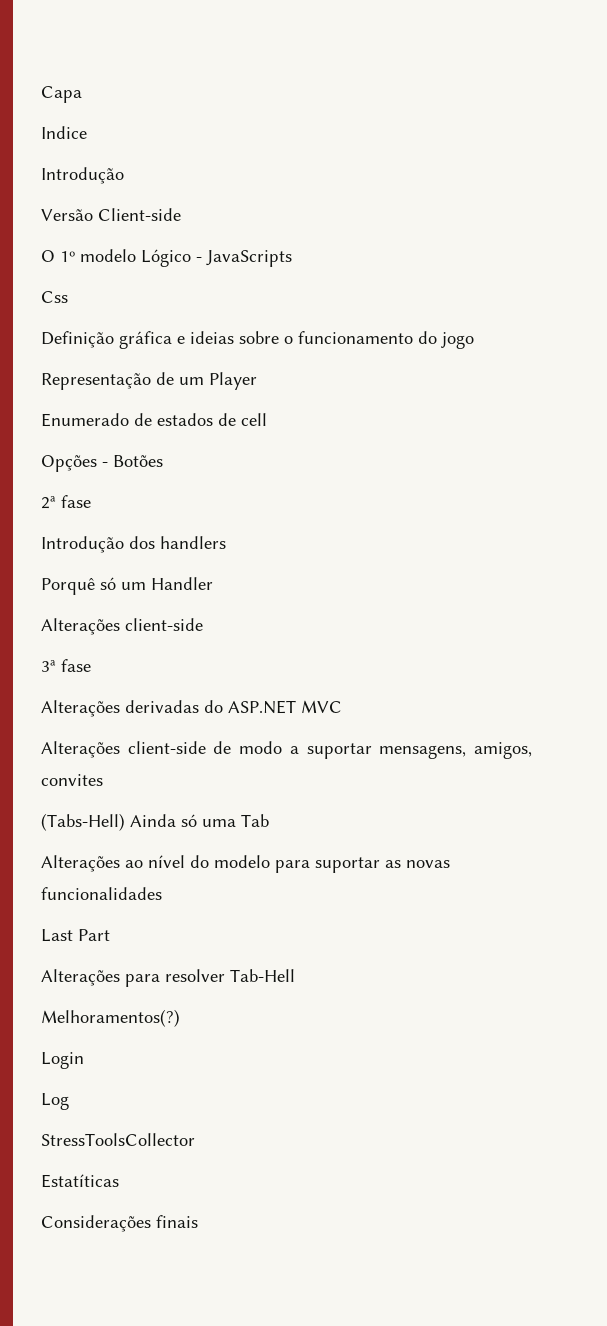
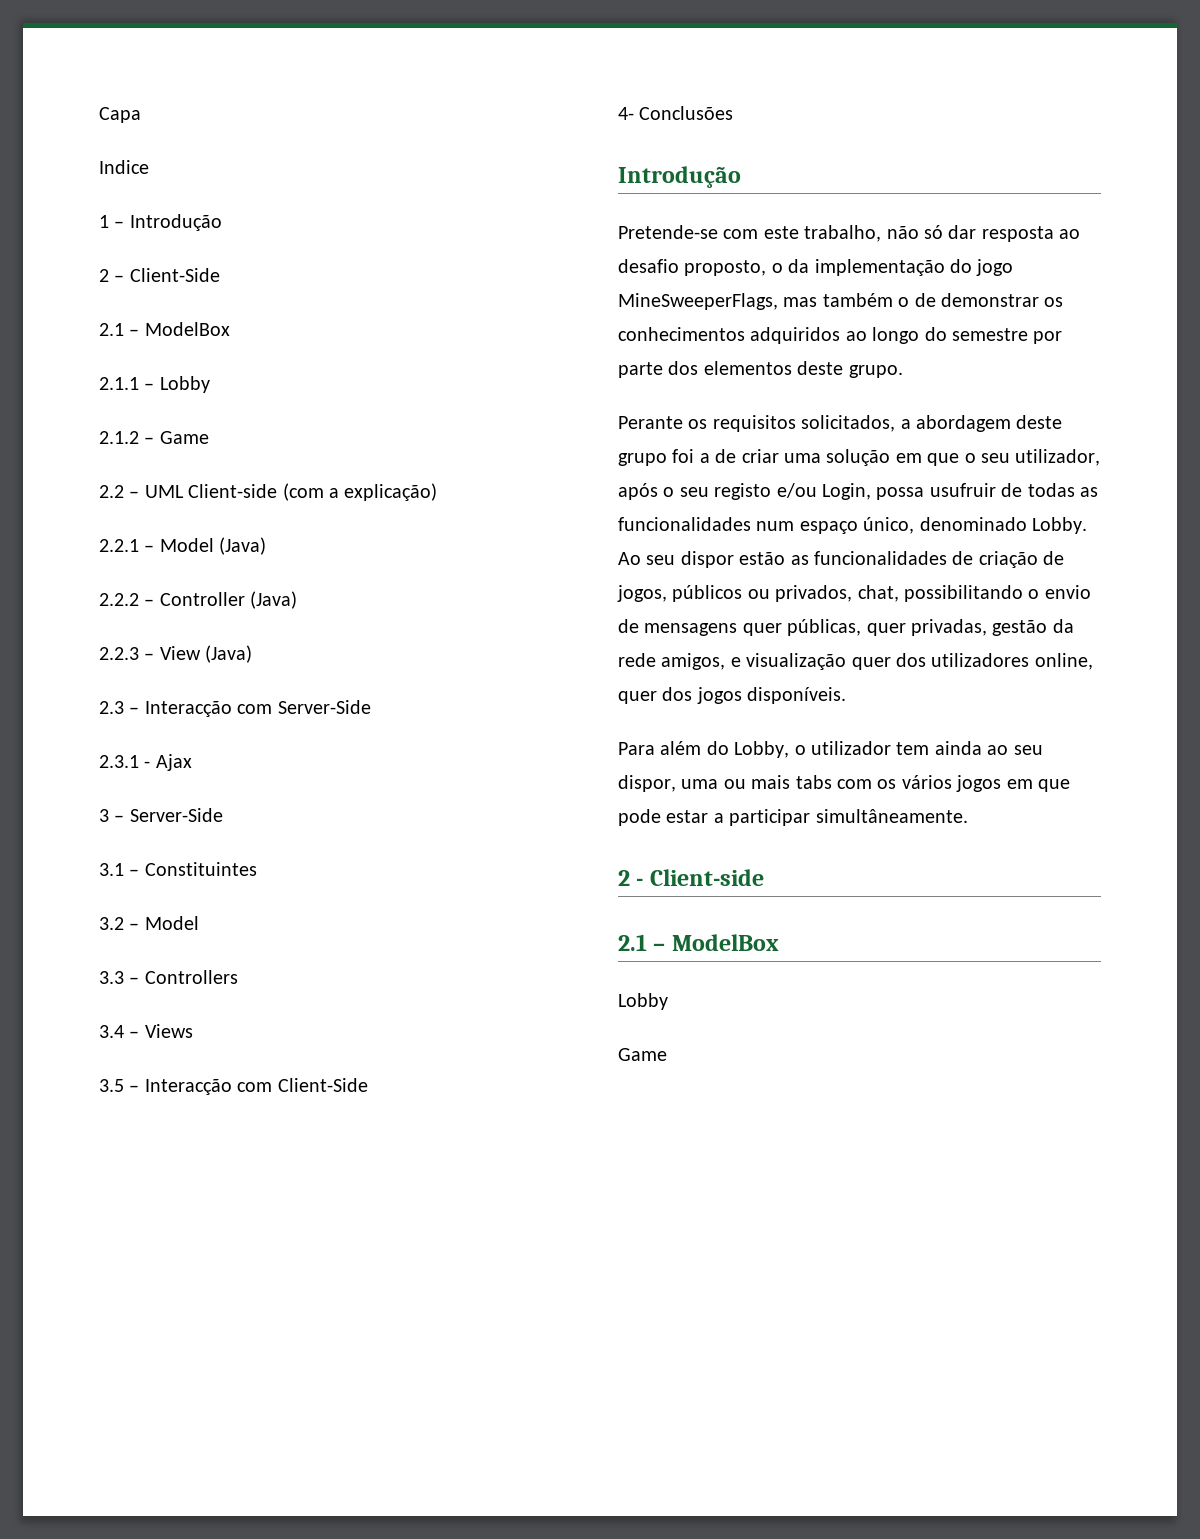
[41,167,124,184] [41,208,181,221] [41,249,292,267] [41,291,68,303] [41,331,474,349] [41,372,257,390] [41,413,267,427] [41,455,163,472] [41,495,91,509] [41,536,226,553] [41,577,213,595] [41,618,203,635] [41,659,91,672] [41,700,342,717] [41,741,532,759] [41,774,103,786] [41,813,269,831] [41,855,450,873] [41,887,162,900] [41,929,110,942] [41,969,295,987] [41,1009,180,1027] [41,1052,84,1069] [41,1093,69,1110] [41,1133,195,1146] [41,1174,119,1188] [41,1215,198,1232] Introdução // Versão Client-side // O 1º modelo Lógico - JavaScripts // Css // Definição gráfica e ideias sobre o funcionamento do jogo // Representação de um Player // Enumerado de estados de cell // Opções - Botões // 2ª fase // Introdução dos handlers // Porquê só um Handler // Alterações client-side // 3ª fase // Alterações derivadas do ASP.NET MVC // Alterações client-side de modo a suportar mensagens, amigos, convites // (Tabs-Hell) Ainda só uma Tab // Alterações ao nível do modelo para suportar as novas funcionalidades // Last Part // Alterações para resolver Tab-Hell // Melhoramentos(?) // Login // Log // StressToolsCollector // Estatíticas // Considerações finais -> [99,214,222,231] [99,268,220,282] [99,322,230,336] [99,376,210,393] [99,431,209,444] [99,483,438,501] [99,537,267,555] [99,591,298,609] [99,645,253,663] [99,700,371,717] [99,754,192,771] [99,808,223,822] [99,862,257,876] [99,916,199,930] [99,970,238,984] [99,1024,193,1038] [99,1078,368,1095] [618,106,734,120] [618,166,741,188] [618,225,1081,242] [618,259,1014,276] [618,293,1064,310] [618,327,1063,344] [618,361,903,378] [618,415,1063,432] [618,449,1101,466] [618,483,1098,500] [618,517,1087,534] [618,551,1065,568] [617,585,1091,602] [618,619,1074,636] [618,653,1093,670] [618,687,847,704] [618,741,1043,758] [618,775,1070,792] [618,809,968,826] [618,869,764,886] [618,934,779,951] [618,993,668,1010] [618,1048,667,1061] 1 – Introdução // 2 – Client-Side // 2.1 – ModelBox // 2.1.1 – Lobby // 2.1.2 – Game // 2.2 – UML Client-side (com a explicação) // 2.2.1 – Model (Java) // 2.2.2 – Controller (Java) // 2.2.3 – View (Java) // 2.3 – Interacção com Server-Side // 2.3.1 - Ajax // 3 – Server-Side // 3.1 – Constituintes // 3.2 – Model // 3.3 – Controllers // 3.4 – Views // 3.5 – Interacção com Client-Side // 4- Conclusões // Introdução // Pretende-se com este trabalho, não só dar resposta ao desafio proposto, o da implementação do jogo MineSweeperFlags, mas também o de demonstrar os conhecimentos adquiridos ao longo do semestre por parte dos elementos deste grupo. // Perante os requisitos solicitados, a abordagem deste grupo foi a de criar uma solução em que o seu utilizador, após o seu registo e/ou Login, possa usufruir de todas as funcionalidades num espaço único, denominado Lobby. Ao seu dispor estão as funcionalidades de criação de jogos, públicos ou privados, chat, possibilitando o envio de mensagens quer públicas, quer privadas, gestão da rede amigos, e visualização quer dos utilizadores online, quer dos jogos disponíveis. // Para além do Lobby, o utilizador tem ainda ao seu dispor, uma ou mais tabs com os vários jogos em que pode estar a participar simultâneamente. // 2 - Client-side // 2.1 – ModelBox // Lobby // Game

